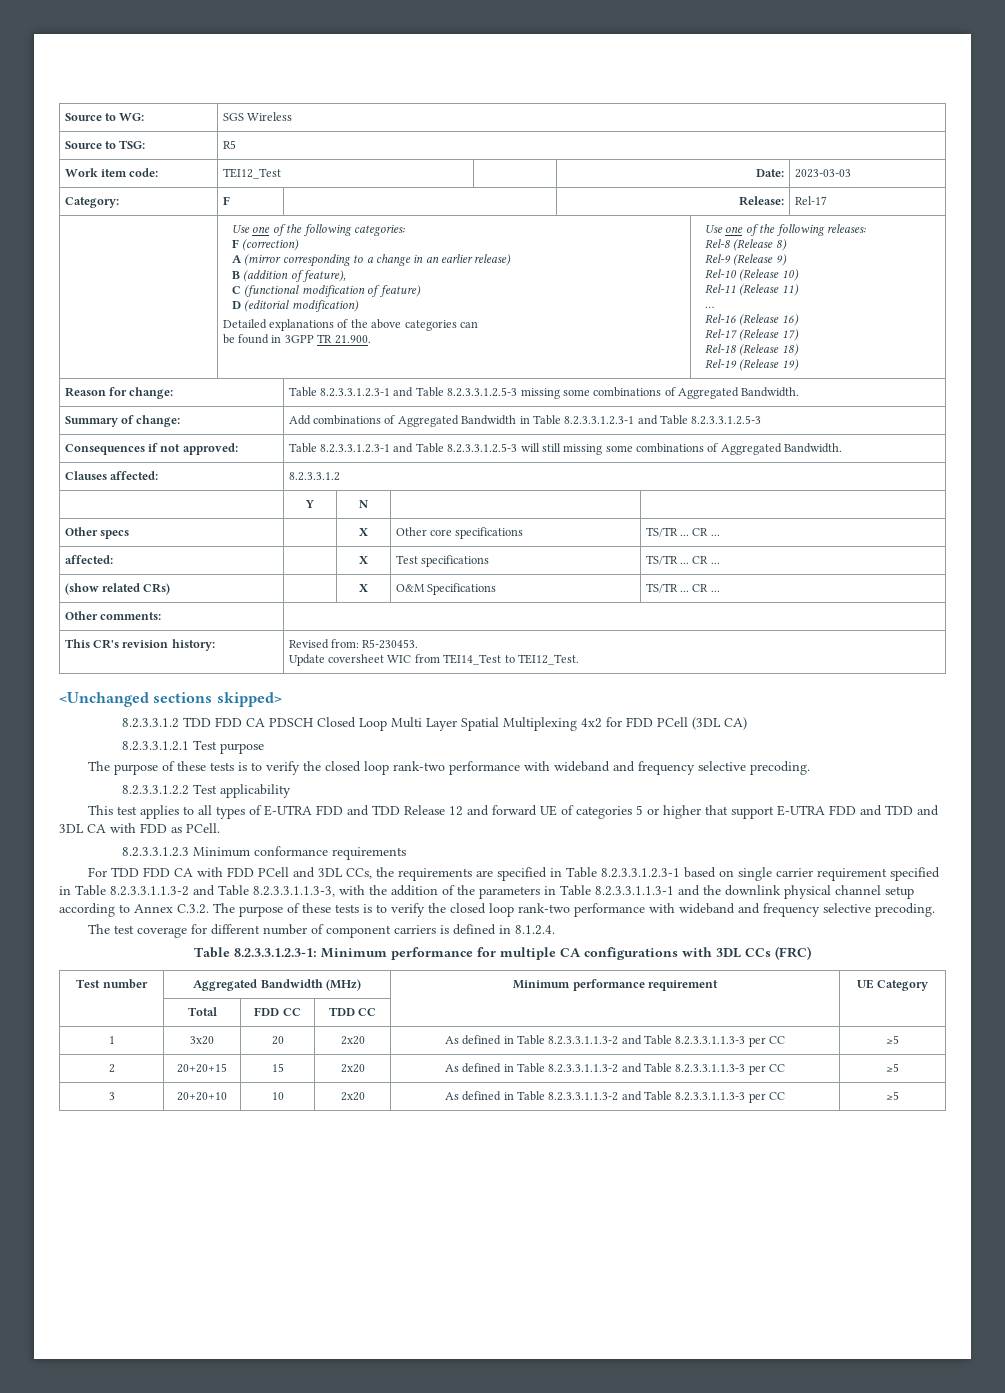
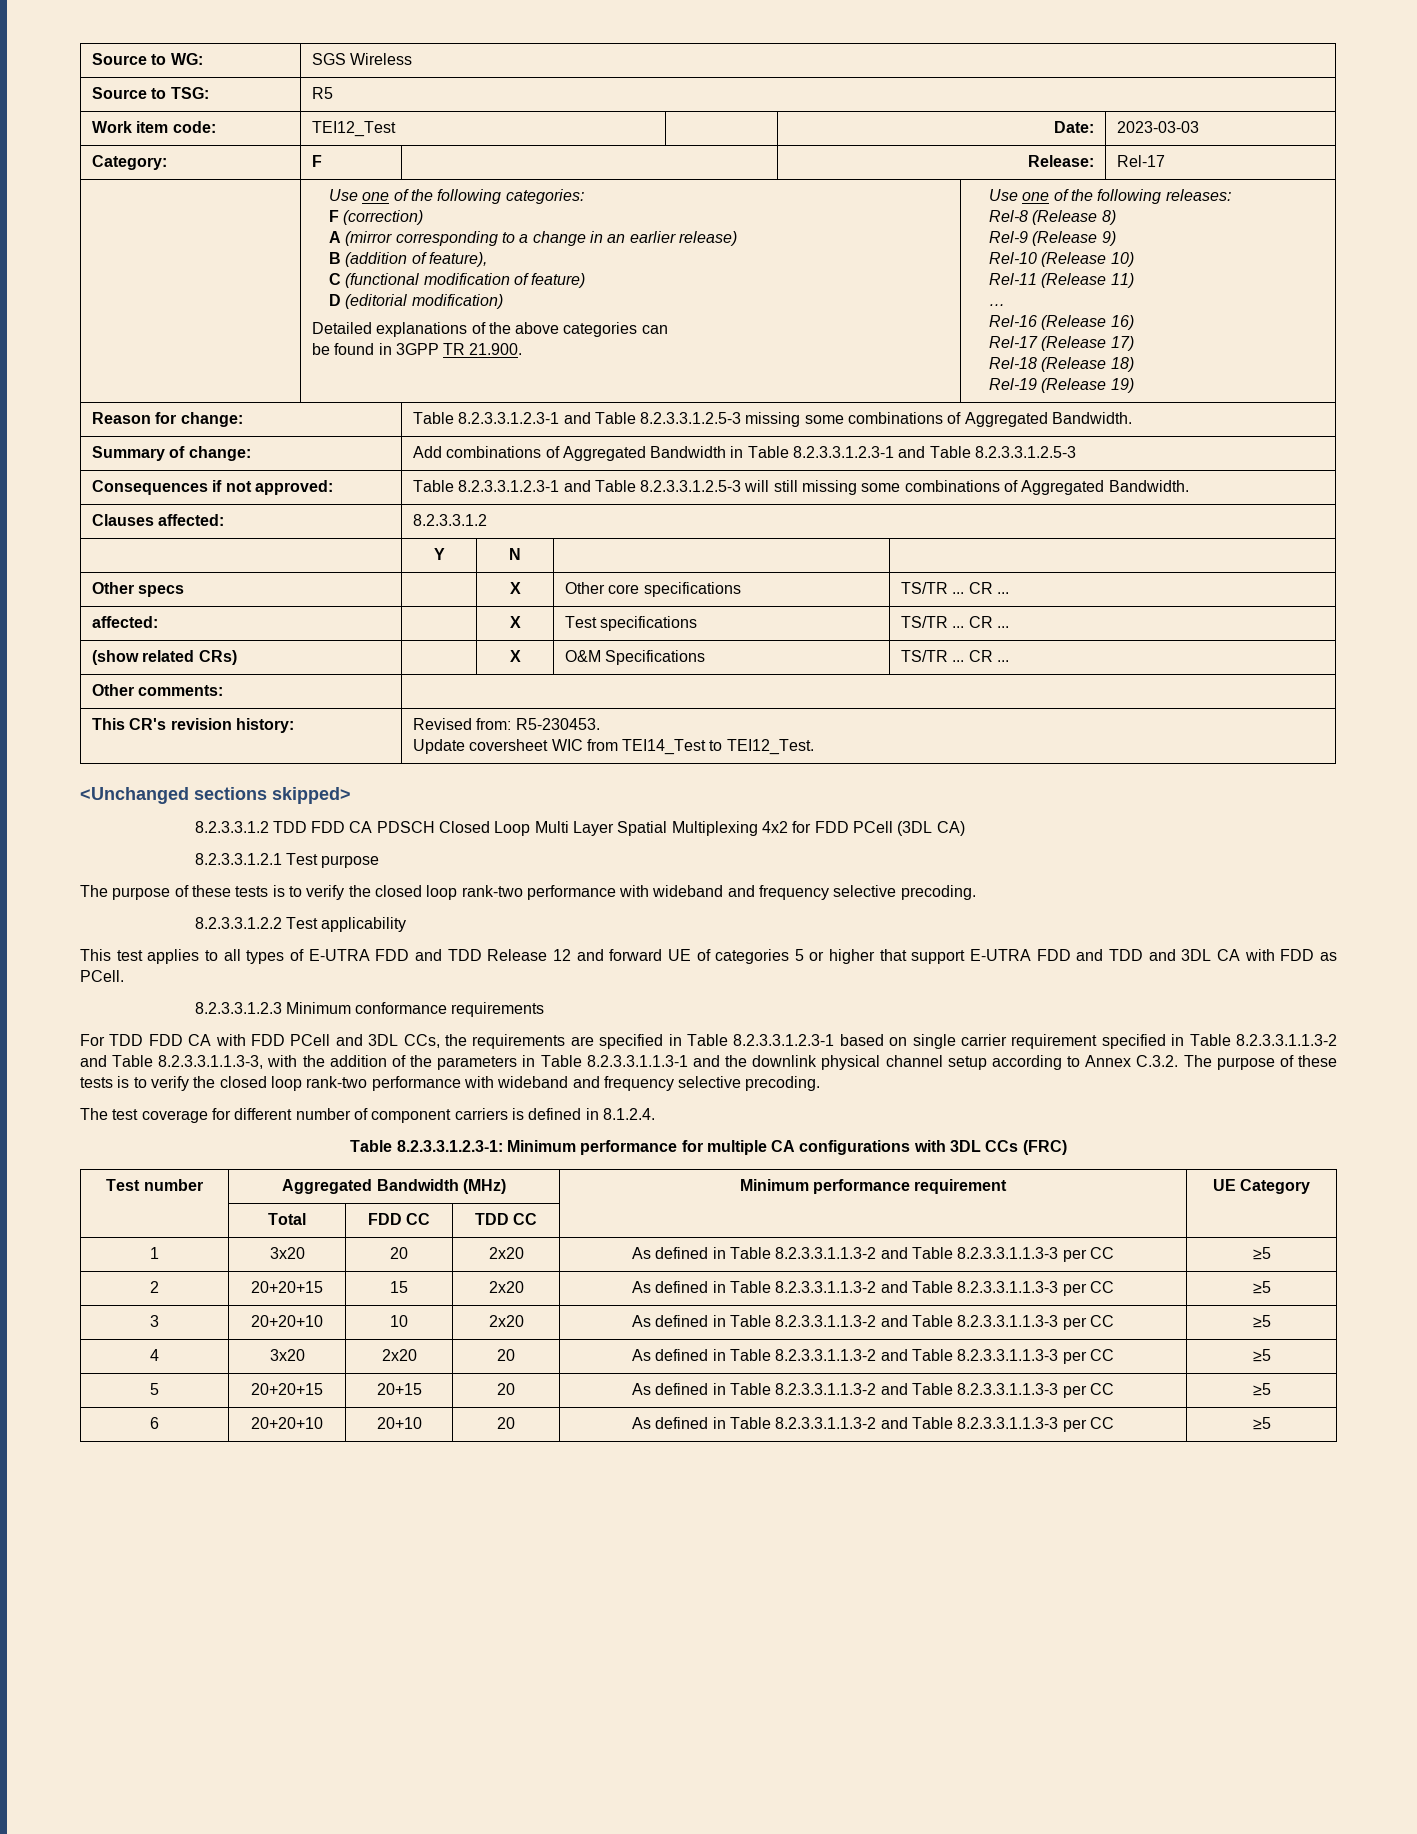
(899, 1095) none -> [150,1349,159,1361] [269,1349,305,1361] [381,1349,417,1361] [497,1349,515,1361] [632,1349,1114,1364] [1252,1349,1271,1362] [150,1383,159,1395] [250,1383,323,1395] [376,1383,422,1395] [497,1383,515,1395] [632,1383,1114,1398] [1252,1383,1271,1396] [150,1417,159,1429] [250,1417,323,1429] [376,1417,422,1429] [497,1417,515,1429] [632,1417,1114,1432] [1252,1417,1271,1430] // 4 | 3x20 | 2x20 | 20 | As defined in Table 8.2.3.3.1.1.3-2 and Table 8.2.3.3.1.1.3-3 per CC | ≥5 // 5 | 20+20+15 | 20+15 | 20 | As defined in Table 8.2.3.3.1.1.3-2 and Table 8.2.3.3.1.1.3-3 per CC | ≥5 // 6 | 20+20+10 | 20+10 | 20 | As defined in Table 8.2.3.3.1.1.3-2 and Table 8.2.3.3.1.1.3-3 per CC | ≥5

